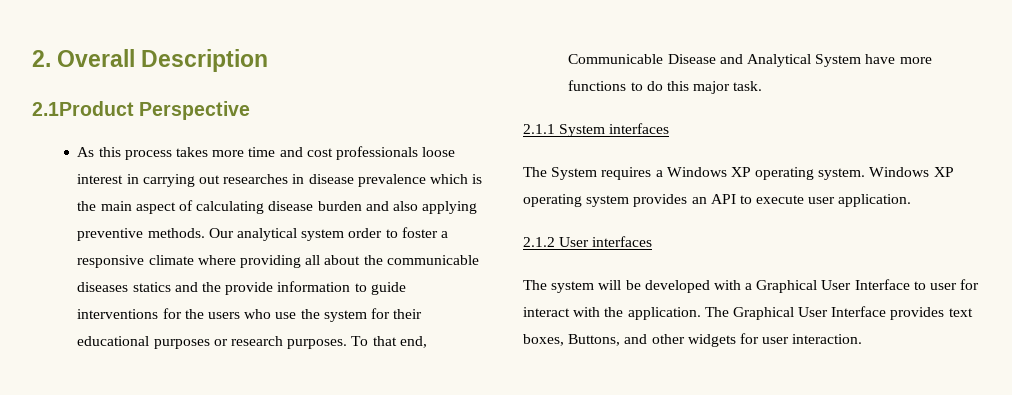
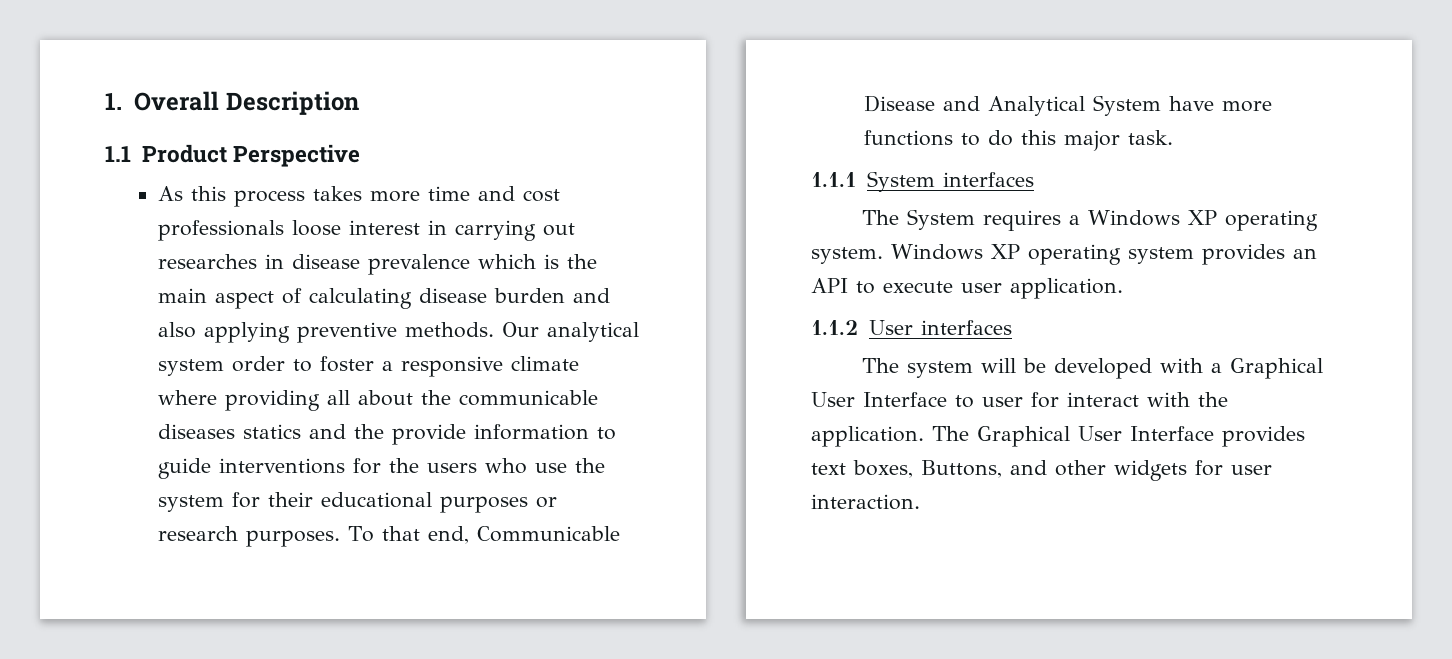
[32,50,51,67] 2. -> [105,92,122,110] 1.
[32,101,134,116] 2.1Product -> [105,144,227,163] 1.1 Product
[523,124,555,134] 2.1.1 -> [811,172,856,187] 1.1.1
[523,237,555,247] 2.1.2 -> [811,320,858,335] 1.1.2

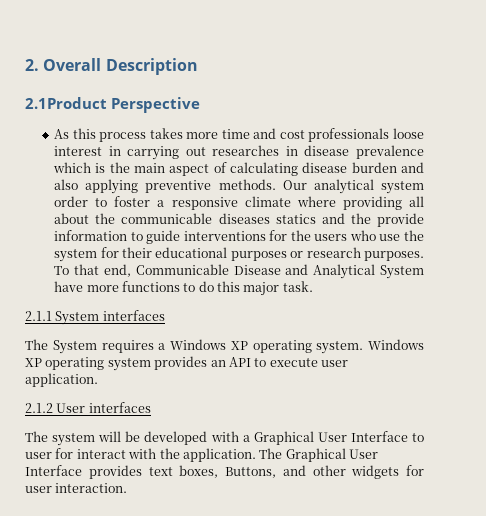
[105,92,122,110] 1. -> [25,59,39,71] 2.
[105,144,227,163] 1.1 Product -> [25,97,107,109] 2.1Product
[811,172,856,187] 1.1.1 -> [25,311,52,321] 2.1.1
[811,320,858,335] 1.1.2 -> [25,403,53,413] 2.1.2

